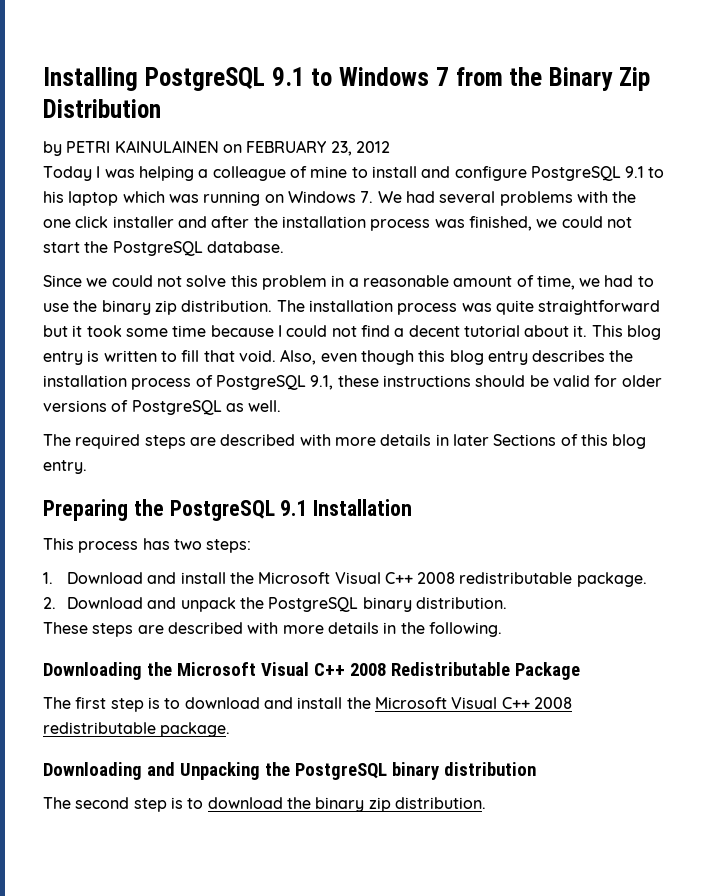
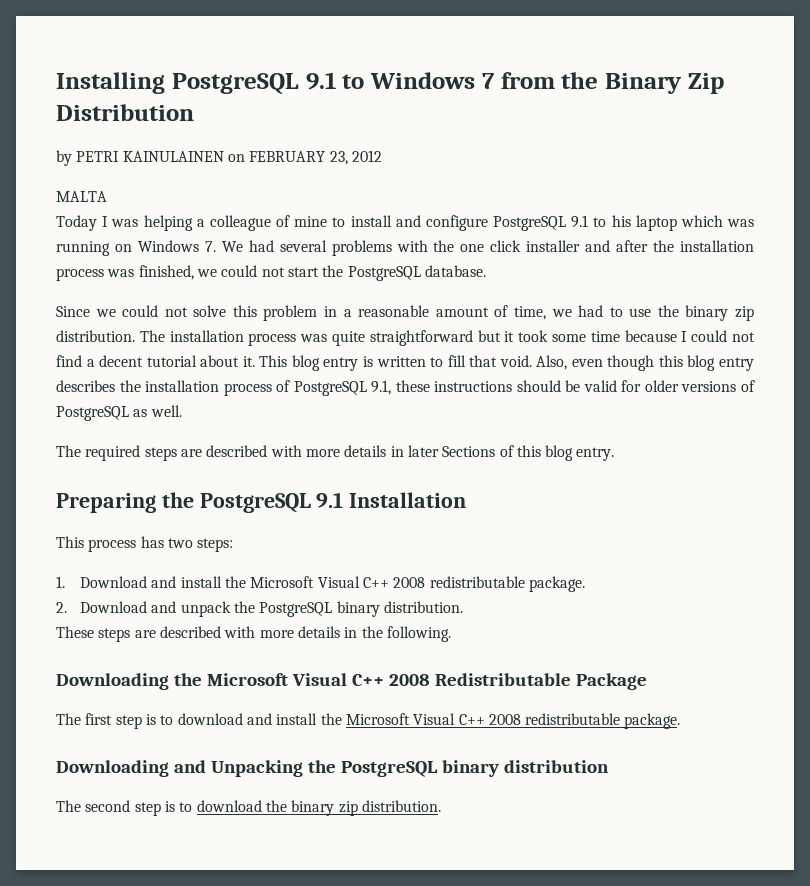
(390, 147) none -> [56,191,107,202] // MALTA

